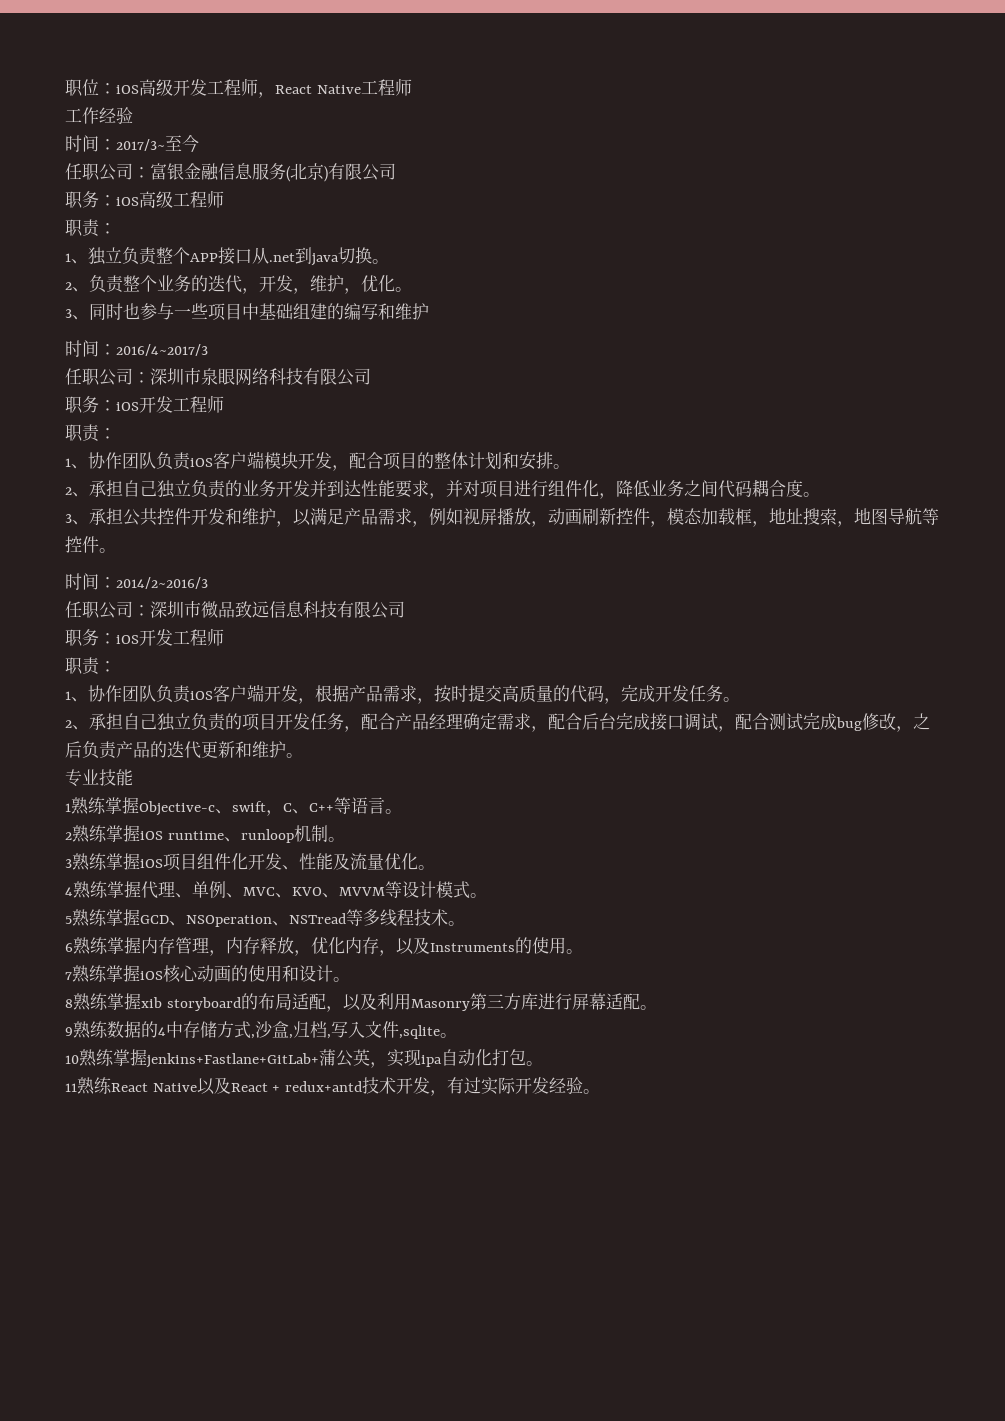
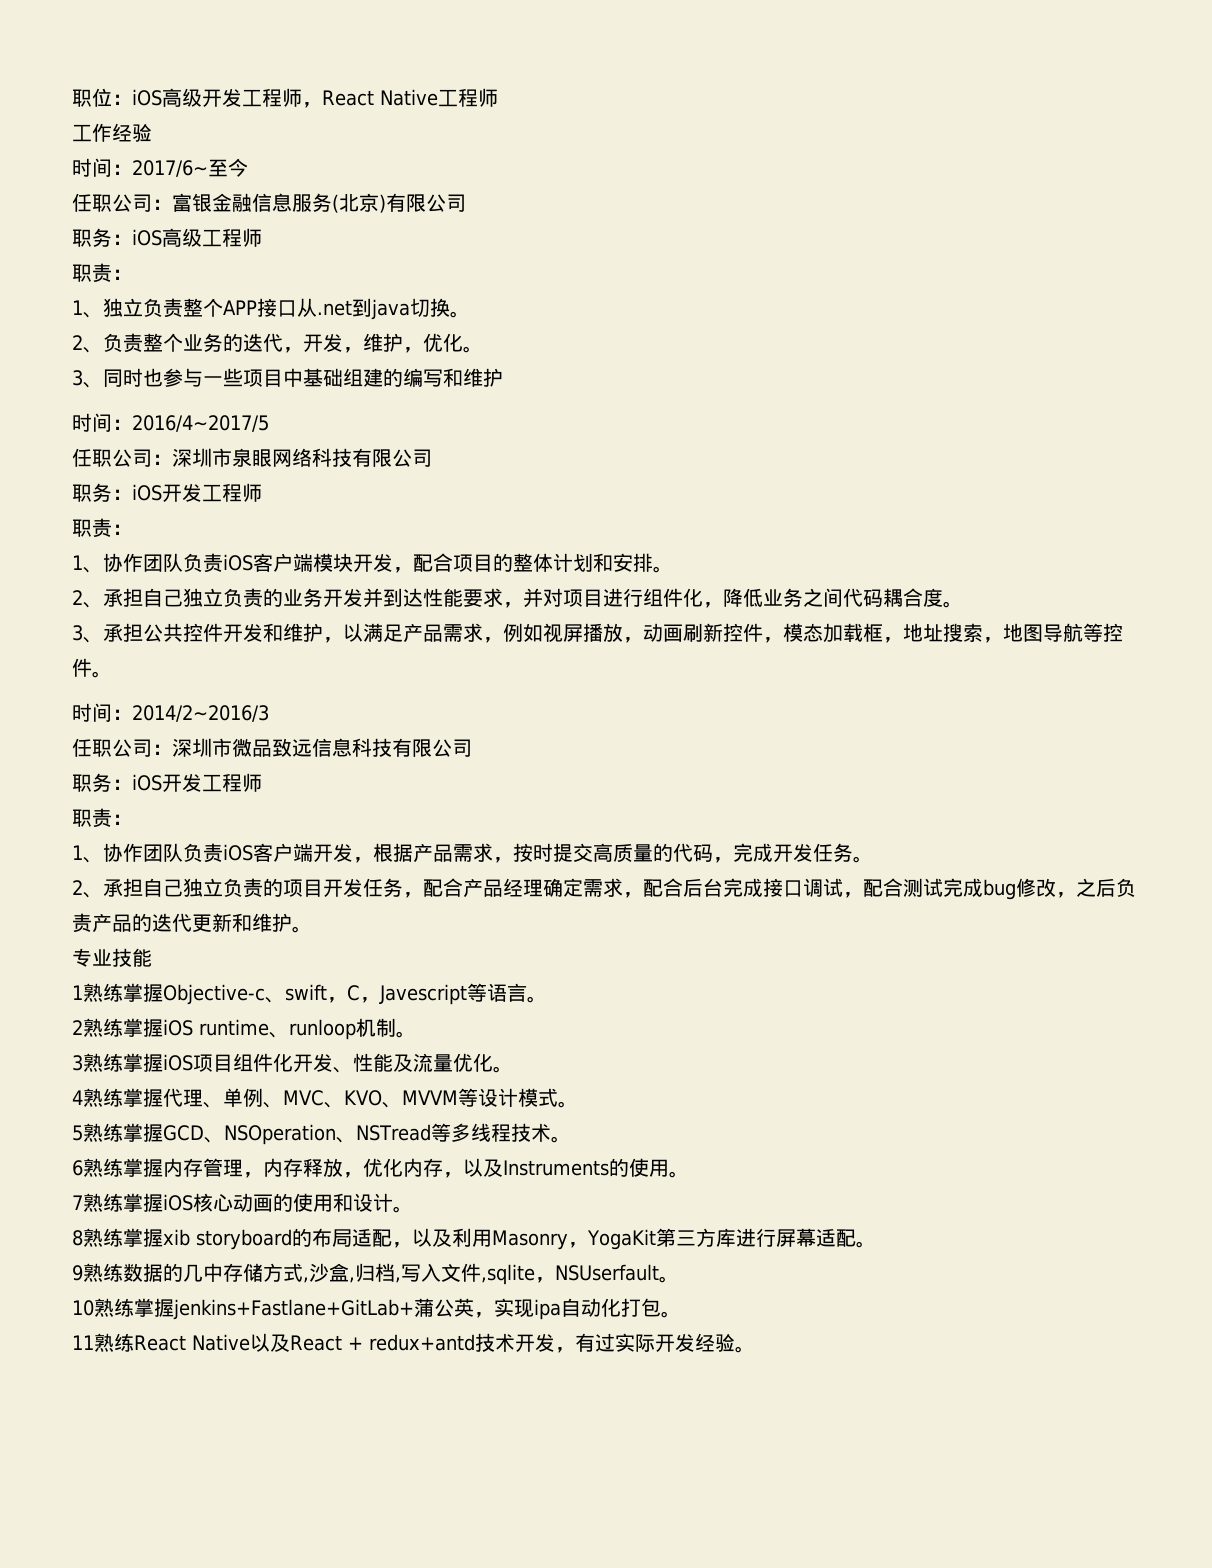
[116,139,165,151] 2017/3~ -> [132,160,208,177] 2017/6~
[116,344,208,356] 2016/4~2017/3 -> [132,415,269,432] 2016/4~2017/5
[292,803,334,814] 、C++ -> [360,984,467,1005] ，Javescript
(470, 1005) none -> [568,1229,656,1250] ，YogaKit
[158,1027,166,1036] 4 -> [183,1264,203,1282] 几
(440, 1032) none -> [535,1264,659,1283] ，NSUserfault

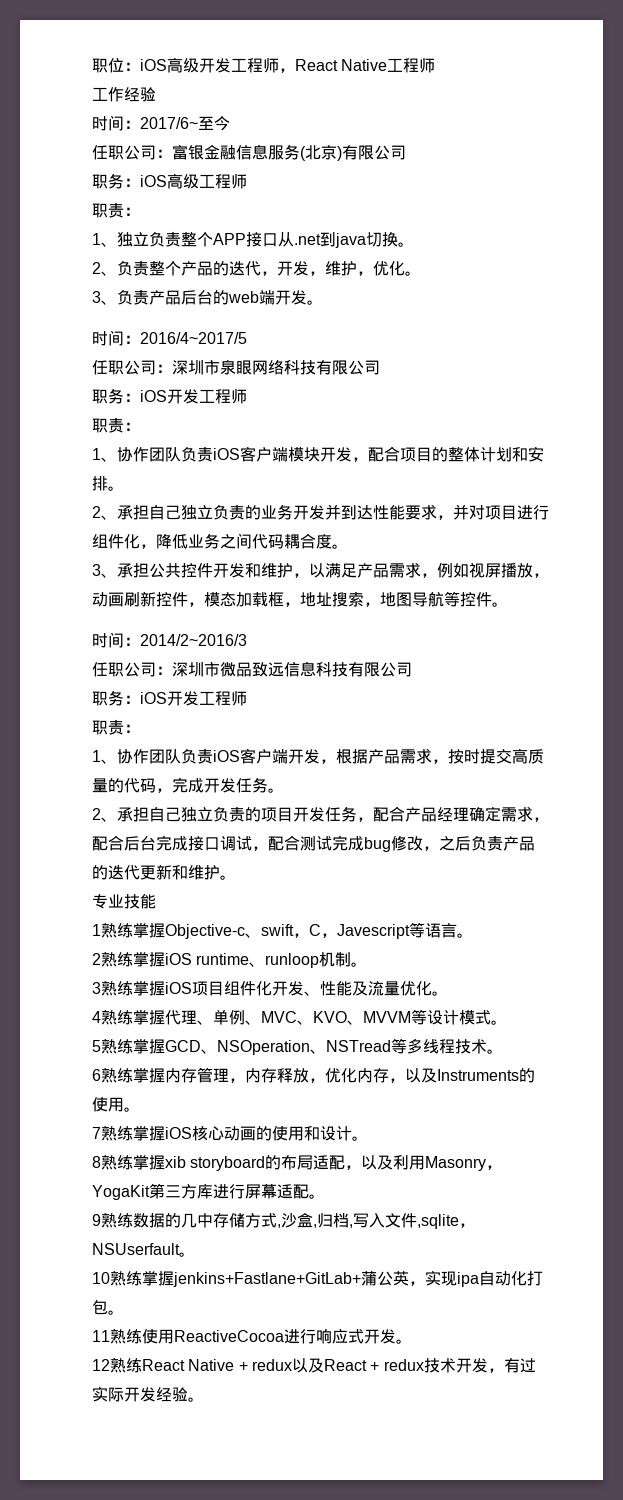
[183,333,223,352] 业务 -> [181,261,213,276] 产品
[103,368,503,387] 同时也参与一些项目中基础组建的编写和维护 -> [117,289,323,305] 负责产品后台的web端开发。
[134,1334,250,1351] React Native -> [142,1328,412,1344] [92,1357,292,1373] 使用ReactiveCocoa进行响应式开发。 // 12熟练React Native + redux
[368,1334,475,1351] redux+antd -> [383,1359,424,1371] redux

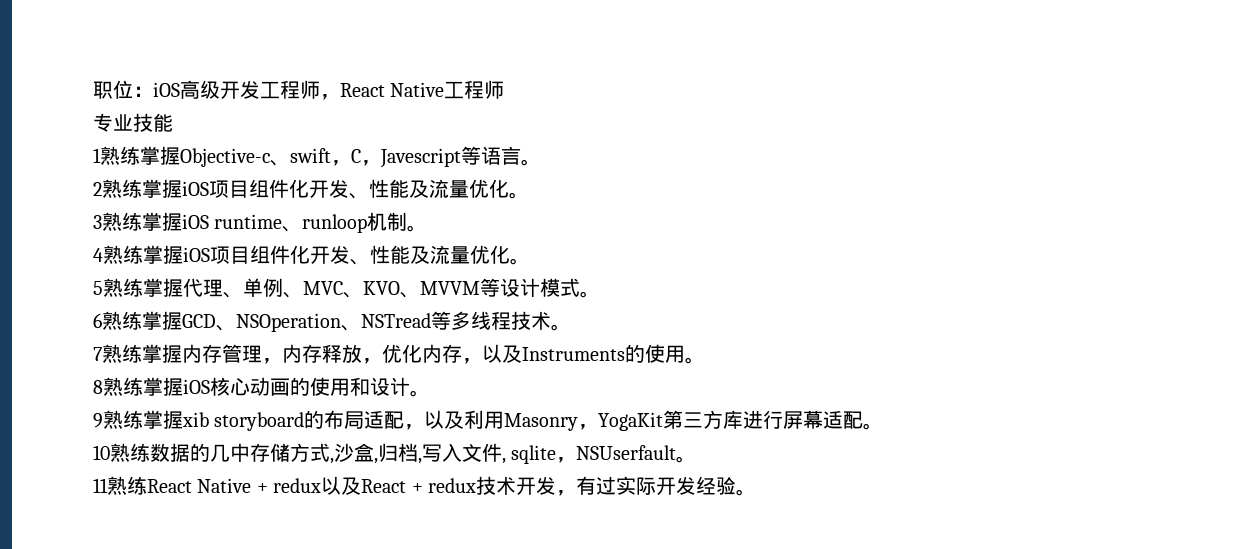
[92,87,156,102] [92,115,230,131] [92,144,406,161] [92,173,247,189] [92,202,140,218] [92,231,414,248] [92,260,421,276] [92,289,323,305] [92,330,247,346] [92,359,380,375] [92,388,247,404] [92,417,140,433] [92,446,544,462] [92,476,124,491] [92,504,549,520] [92,533,348,549] [92,562,549,578] [92,591,508,607] [92,632,247,648] [92,661,412,677] [92,690,247,706] [92,719,140,735] [92,748,544,764] [92,777,284,793] [92,806,549,822] [92,835,535,852] [92,864,236,880] // 工作经验 // 时间：2017/6~至今 // 任职公司：富银金融信息服务(北京)有限公司 // 职务：iOS高级工程师 // 职责： // 1、独立负责整个APP接口从.net到java切换。 // 2、负责整个产品的迭代，开发，维护，优化。 // 3、负责产品后台的web端开发。 // 时间：2016/4~2017/5 // 任职公司：深圳市泉眼网络科技有限公司 // 职务：iOS开发工程师 // 职责： // 1、协作团队负责iOS客户端模块开发，配合项目的整体计划和安排。 // 2、承担自己独立负责的业务开发并到达性能要求，并对项目进行组件化，降低业务之间代码耦合度。 // 3、承担公共控件开发和维护，以满足产品需求，例如视屏播放，动画刷新控件，模态加载框，地址搜索，地图导航等控件。 // 时间：2014/2~2016/3 // 任职公司：深圳市微品致远信息科技有限公司 // 职务：iOS开发工程师 // 职责： // 1、协作团队负责iOS客户端开发，根据产品需求，按时提交高质量的代码，完成开发任务。 // 2、承担自己独立负责的项目开发任务，配合产品经理确定需求，配合后台完成接口调试，配合测试完成bug修改，之后负责产品的迭代更新和维护。 -> (505, 89) none
(192, 959) none -> [209,179,529,199] [93,212,209,231] 项目组件化开发、性能及流量优化。 // 3熟练掌握iOS
[92,982,101,994] 3 -> [93,248,103,262] 4
[92,1011,101,1023] 4 -> [93,281,103,295] 5
[92,1040,101,1052] 5 -> [93,313,102,328] 6
[92,1069,101,1081] 6 -> [93,347,102,361] 7
[92,1127,101,1139] 7 -> [93,380,103,394] 8
[92,1156,101,1168] 8 -> [93,413,103,428] 9
[92,1214,101,1226] 9 -> [93,445,110,460] 10
[417,1214,459,1229] ,sqlite -> [502,445,557,464] , sqlite
[92,1270,543,1287] [92,1299,124,1315] [92,1328,412,1344] [92,1359,110,1371] 10熟练掌握jenkins+Fastlane+GitLab+蒲公英，实现ipa自动化打包。 // 11熟练使用ReactiveCocoa进行响应式开发。 // 12 -> [93,478,108,493] 11

